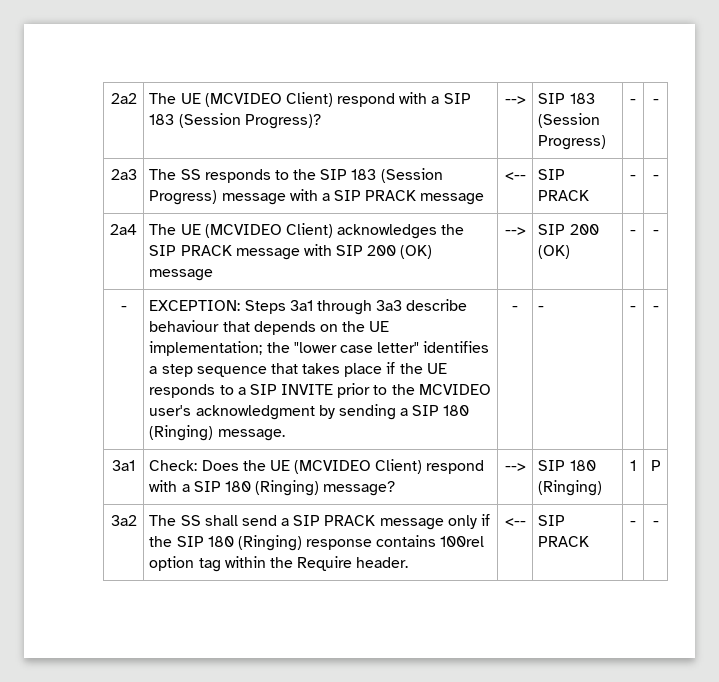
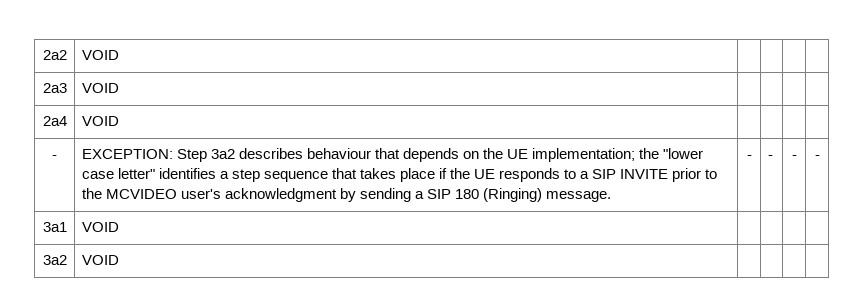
[149,92,471,107] [149,113,321,129] [504,96,526,104] [538,93,595,104] [538,113,601,128] [538,135,607,150] [630,99,636,104] [652,99,659,104] [110,169,137,180] [149,168,443,183] [149,189,485,205] [504,172,526,180] [538,169,566,180] [538,190,590,201] [630,175,636,180] [652,175,659,180] [110,224,137,235] [149,223,465,239] [149,244,433,260] [149,269,214,281] [504,227,526,235] [538,224,599,235] [538,245,571,259] [630,230,636,235] [652,230,659,235] [120,306,127,311] [149,299,468,315] The UE (MCVIDEO Client) respond with a SIP 183 (Session Progress)? | --> | SIP 183 (Session Progress) | - | - // 2a3 | The SS responds to the SIP 183 (Session Progress) message with a SIP PRACK message | <-- | SIP PRACK | - | - // 2a4 | The UE (MCVIDEO Client) acknowledges the SIP PRACK message with SIP 200 (OK) message | --> | SIP 200 (OK) | - | - // - | EXCEPTION: Steps 3a1 through 3a3 describe -> [81,50,119,60] [42,83,67,93] [81,83,119,93] [42,116,67,126] [81,116,119,126] [52,155,57,159] [81,148,303,162] VOID | | | | // 2a3 | VOID | | | | // 2a4 | VOID | | | | // - | EXCEPTION: Step 3a2 describes
[149,459,485,474] [149,480,396,496] [504,463,526,471] [538,460,596,471] [538,480,603,496] [630,460,636,471] [650,460,661,471] [110,515,137,526] [149,514,491,530] [149,535,485,551] [149,556,409,572] [504,518,526,526] [538,515,566,526] [538,536,590,547] [630,521,636,526] [652,521,659,526] Check: Does the UE (MCVIDEO Client) respond with a SIP 180 (Ringing) message? | --> | SIP 180 (Ringing) | 1 | P // 3a2 | The SS shall send a SIP PRACK message only if the SIP 180 (Ringing) response contains 100rel option tag within the Require header. | <-- | SIP PRACK | - | - -> [81,222,119,232] [42,255,67,265] [81,255,119,265] VOID | | | | // 3a2 | VOID | | | |

